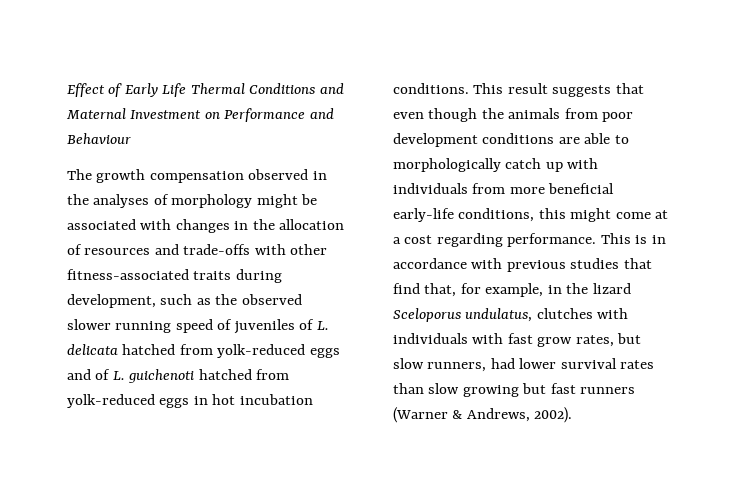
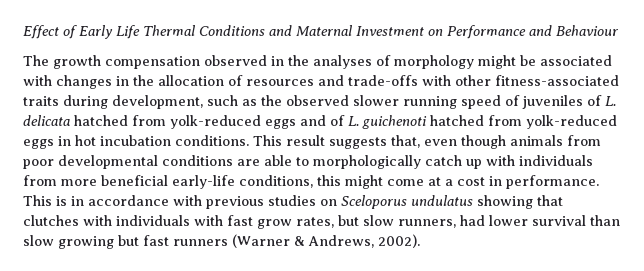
[615,83,644,94] that -> [391,135,420,148] that,
[481,108,504,119] the -> (506, 142) none
[393,133,478,147] development -> [58,155,158,169] developmental
[436,233,503,247] regarding -> [489,176,502,186] in
[623,258,652,269] [393,283,631,297] [393,308,533,322] that find that, for example, in the lizard Sceloporus undulatus, -> [320,195,563,209] on Sceloporus undulatus showing that
[620,360,655,369] rates -> (586, 220) none

